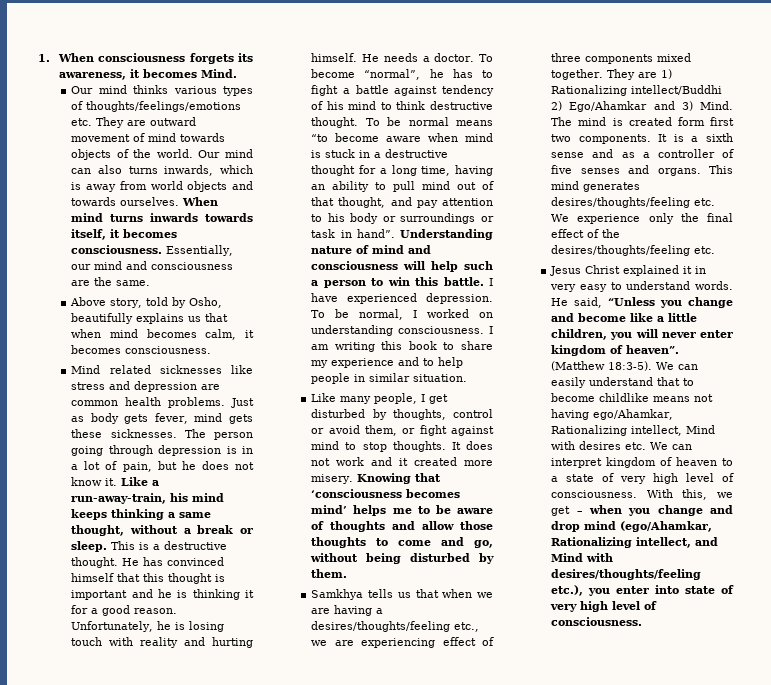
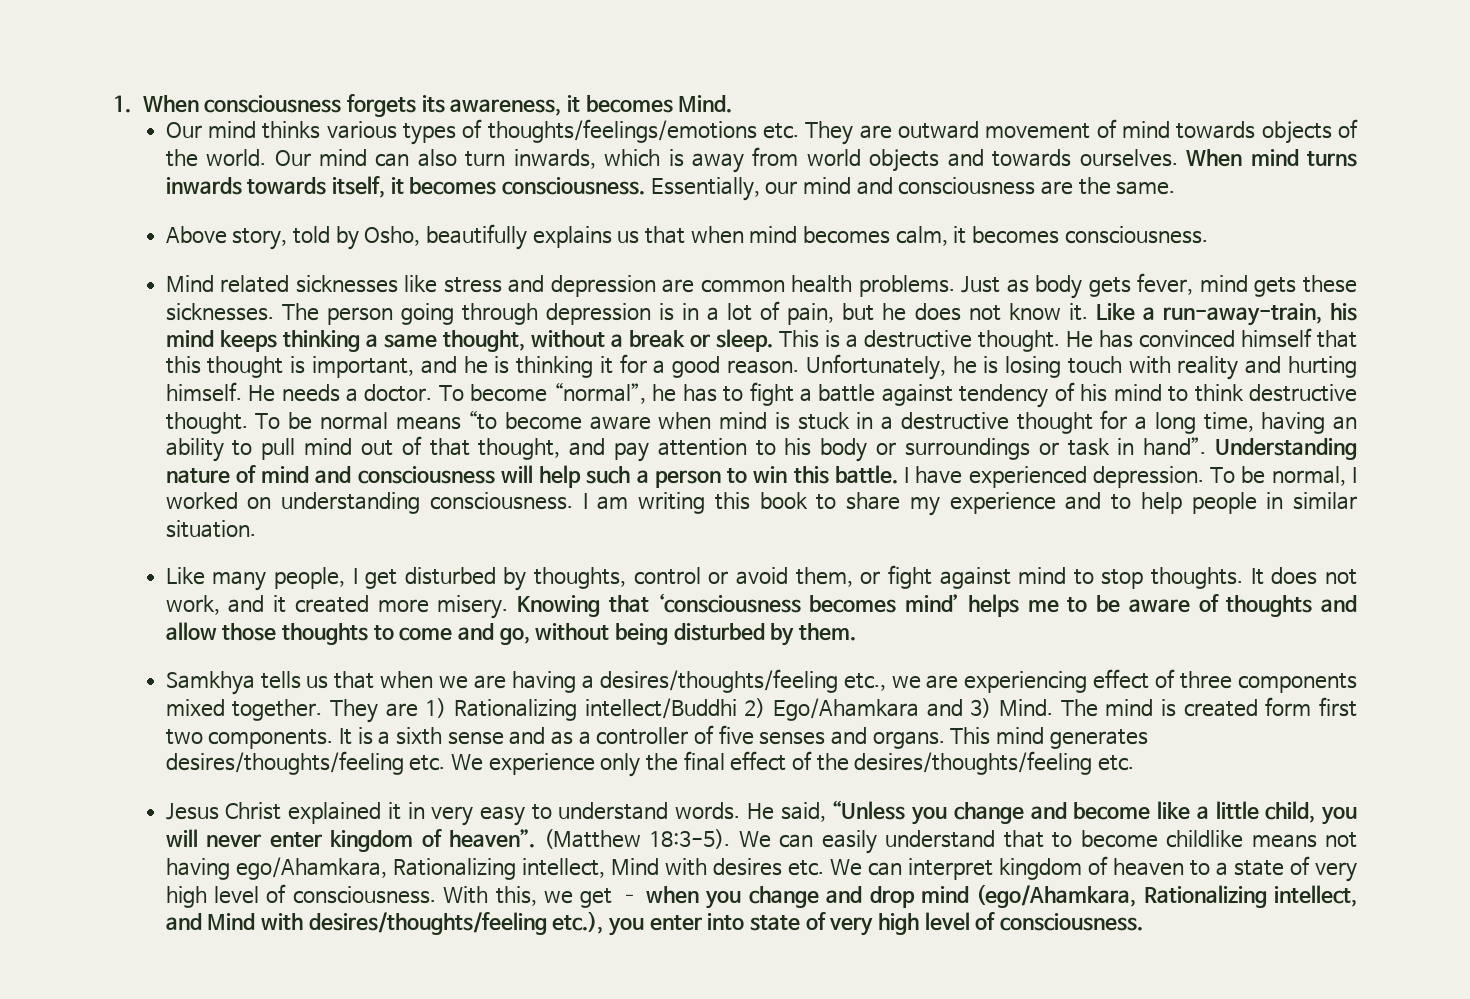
[128,166,158,174] turns -> [465,151,506,167] turn
[71,590,128,600] important -> [311,356,414,378] important,
[336,457,365,466] work -> [165,595,220,615] work,
[569,101,648,112] Ego/Ahamkar -> [772,698,919,721] Ego/Ahamkara
[551,329,608,340] children, -> [1265,801,1316,823] child,
[593,409,674,420] ego/Ahamkar, -> [235,857,387,880] ego/Ahamkara,
[620,521,713,532] (ego/Ahamkar, -> [976,884,1137,908] (ego/Ahamkara,

